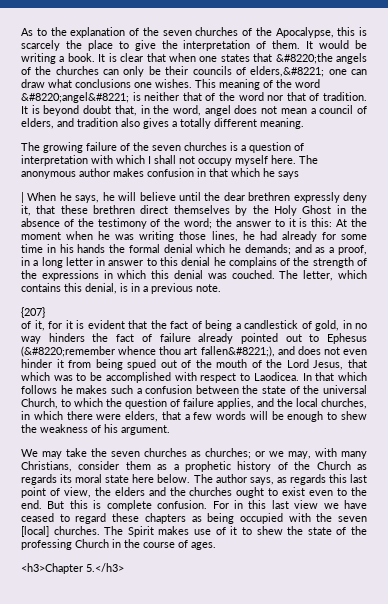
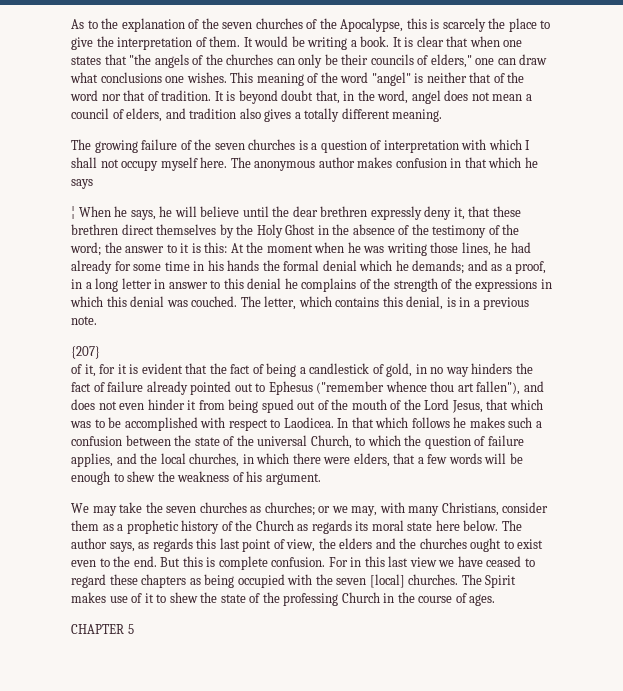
[275,53,333,64] &#8220;the -> [129,54,152,65] "the
[250,66,325,77] elders,&#8221; -> [430,54,472,68] elders,"
[21,92,129,103] &#8220;angel&#8221; -> [371,72,411,86] "angel"
[21,192,24,203] | -> [71,206,75,219] ¦
[21,346,115,357] (&#8220;remember -> [316,381,385,394] ("remember
[200,346,275,357] fallen&#8221;), -> [476,381,521,395] fallen"),
[21,563,124,574] <h3>Chapter 5.</h3> -> [71,624,134,634] CHAPTER 5

